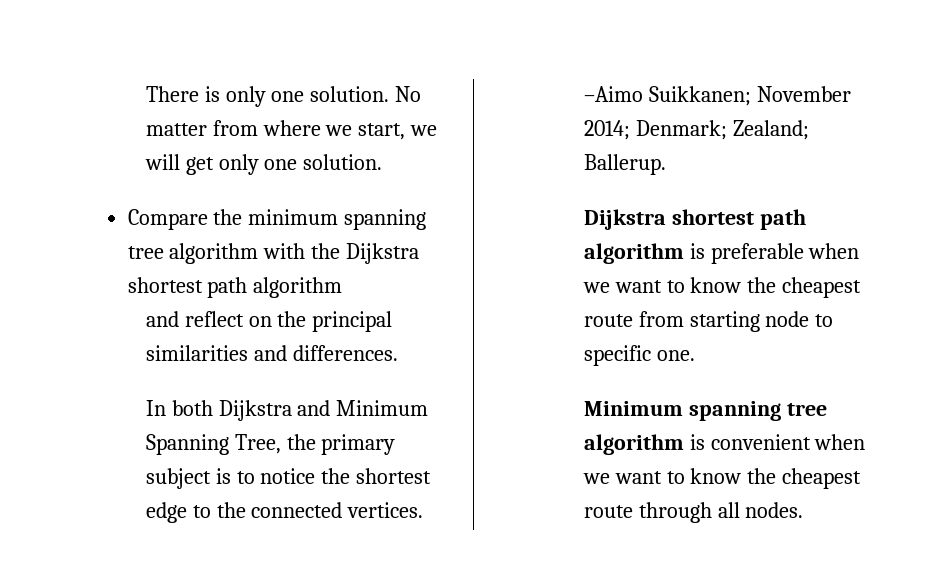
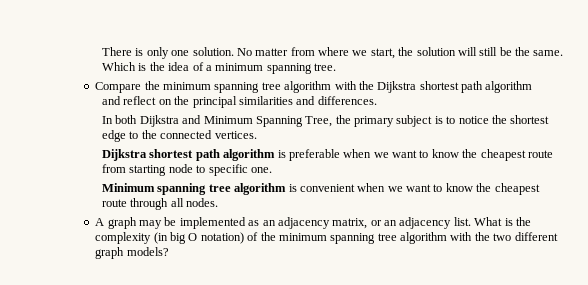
[410,125,438,136] [144,154,383,175] we will get only one solution. -> [398,47,564,56] [102,62,337,74] the solution will still be the same. Which is the idea of a minimum spanning tree.
[583,86,851,106] [583,120,809,140] [583,154,666,175] –Aimo Suikkanen; November 2014; Denmark; Zealand; Ballerup. -> (257, 135) none
(804, 510) none -> [95,217,531,229] [95,232,558,244] [95,247,169,259] // A graph may be implemented as an adjacency matrix, or an adjacency list. What is the complexity (in big O notation) of the minimum spanning tree algorithm with the two different graph models?

